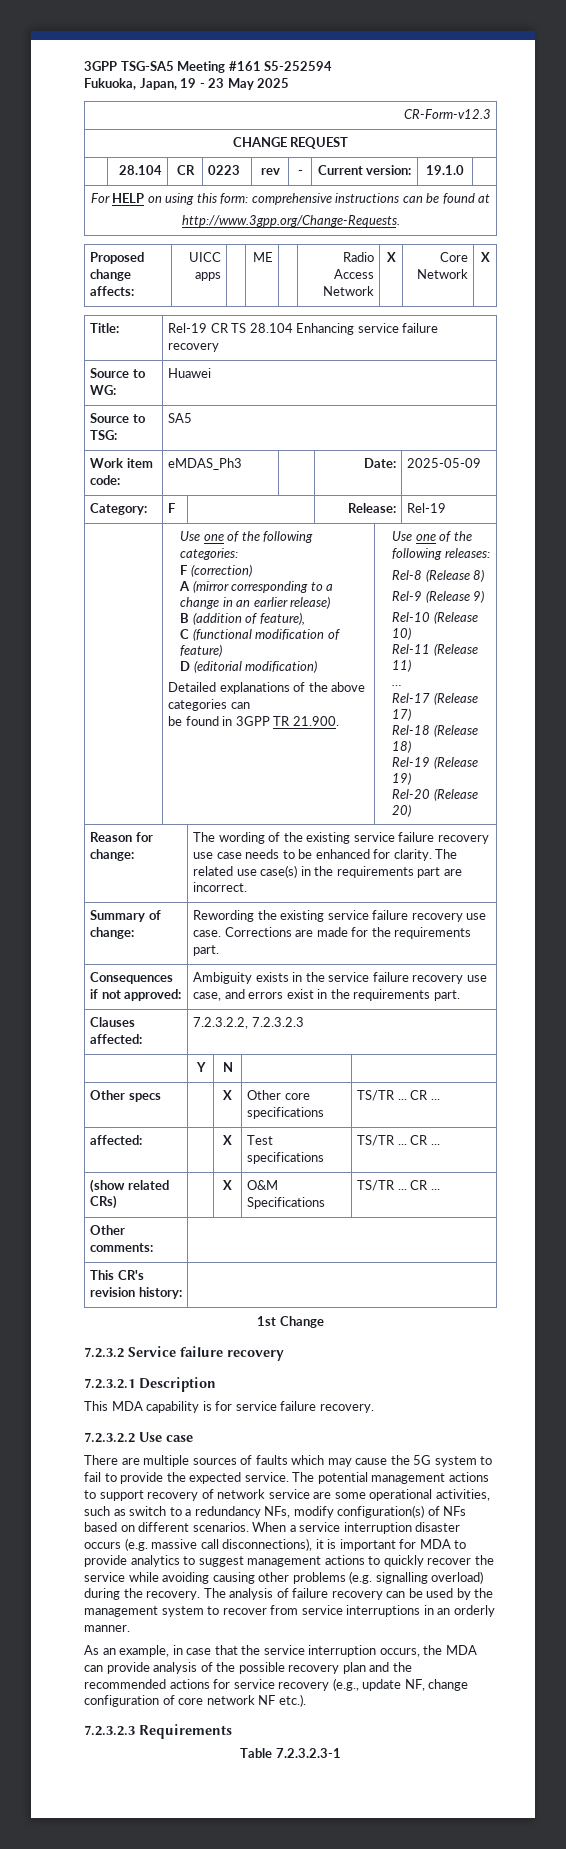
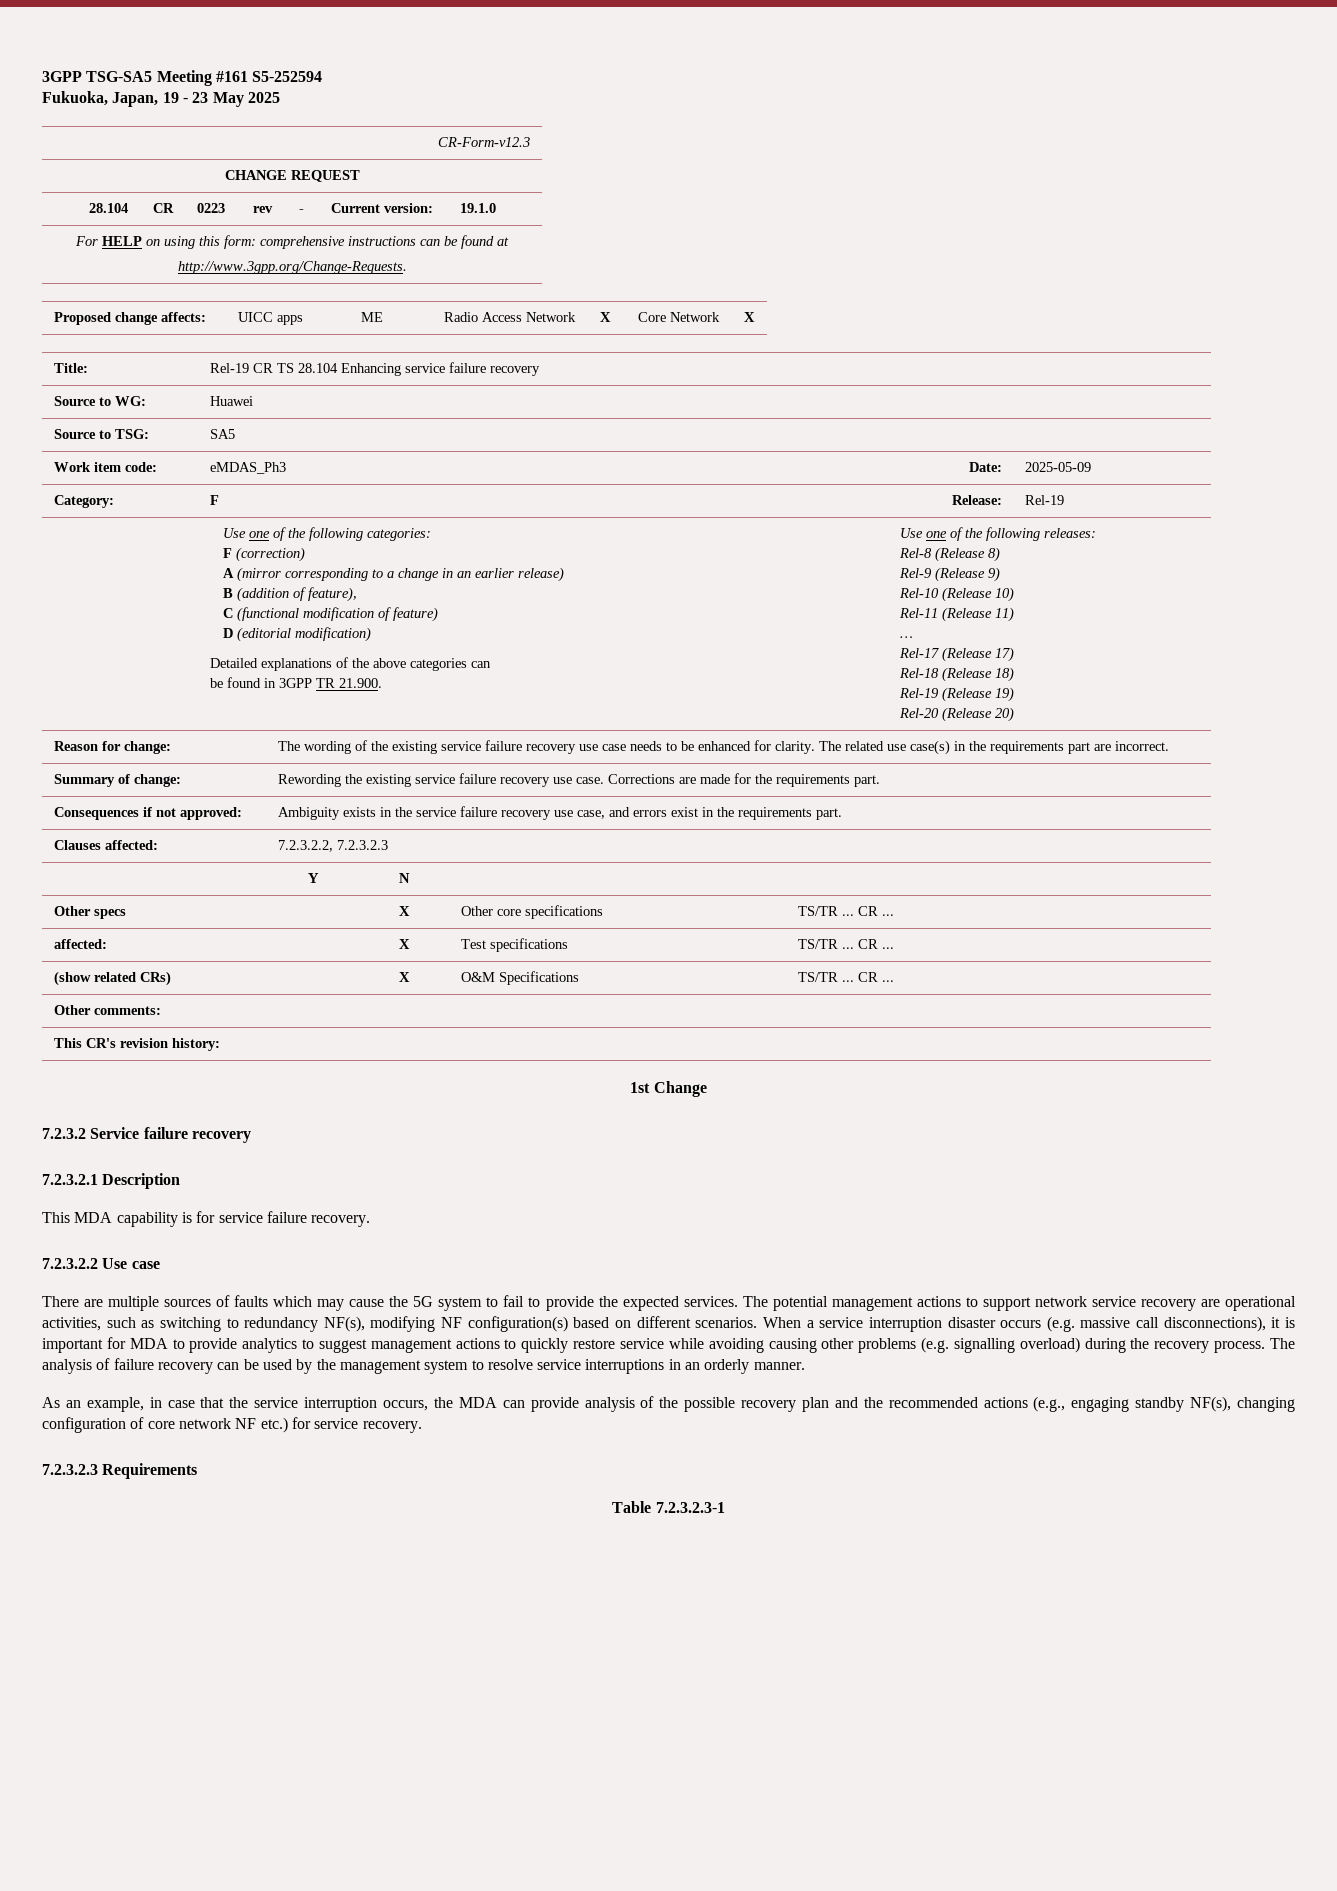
[244,1472,289,1482] service. -> [683,1296,738,1307] services.
[147,1489,490,1501] [84,1505,467,1518] recovery of network service are some operational activities, such as switch to a redundancy NFs, modify configuration(s) of NFs -> [1034,1296,1297,1311] [42,1316,568,1332] network service recovery are operational activities, such as switching to redundancy NF(s), modifying NF configuration(s)
[427,1555,494,1565] recover the -> [573,1339,616,1349] restore
[146,1591,201,1600] recovery. -> [1154,1341,1266,1353] recovery process.
[222,1605,299,1615] recover from -> [487,1359,533,1370] resolve
[213,1678,469,1691] for service recovery (e.g., update NF, change -> [1033,1396,1295,1412] (e.g., engaging standby NF(s), changing
[278,1694,306,1707] etc.). -> [260,1417,422,1433] etc.) for service recovery.

